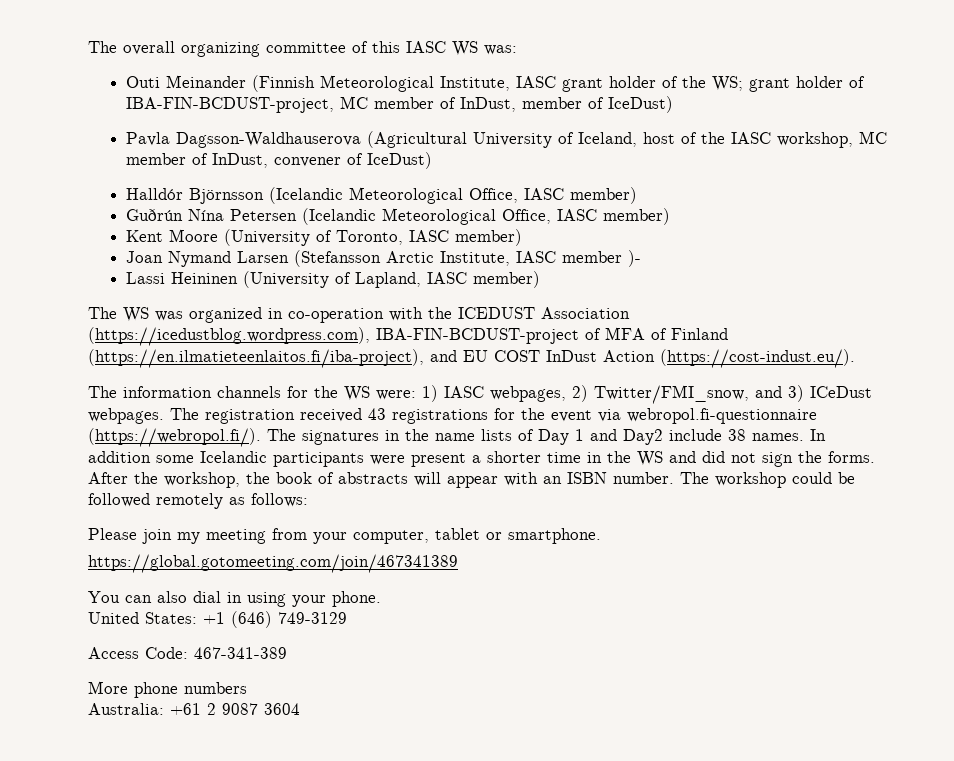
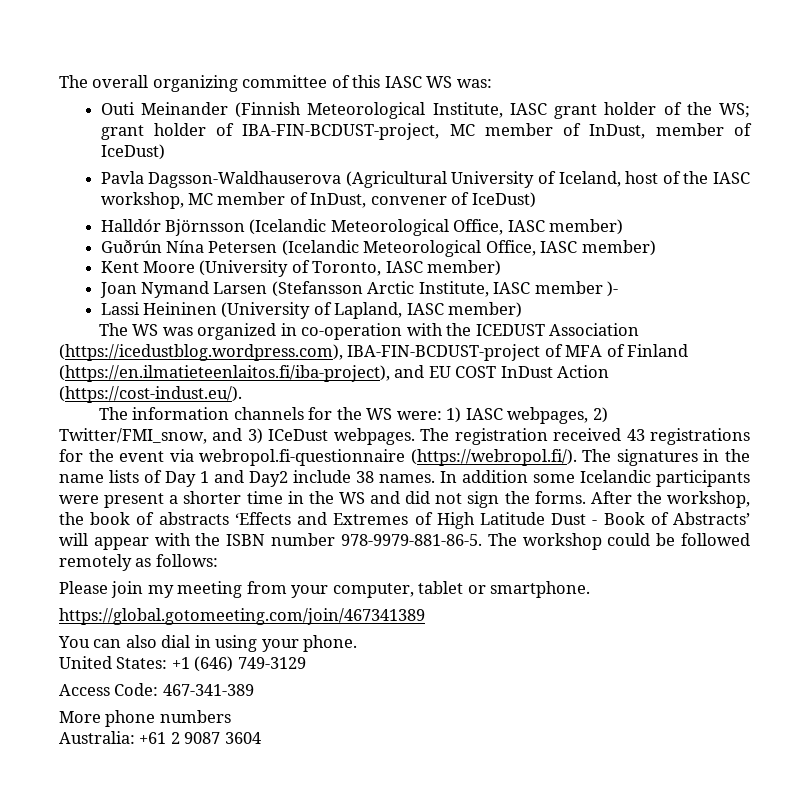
[414,472,674,488] will appear with an ISBN number. -> [234,512,750,529] [59,533,482,550] ‘Effects and Extremes of High Latitude Dust - Book of Abstracts’ will appear with the ISBN number 978-9979-881-86-5.

